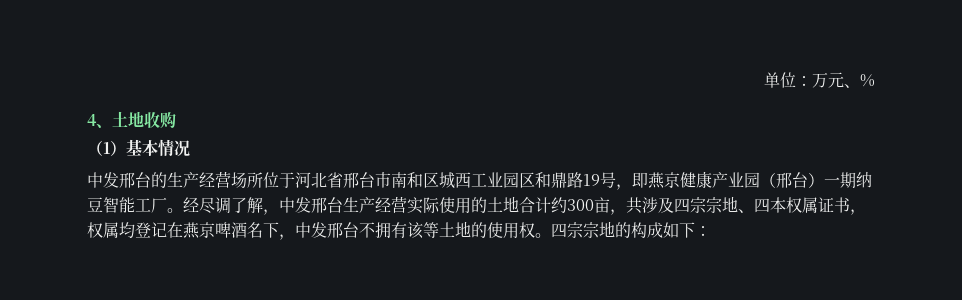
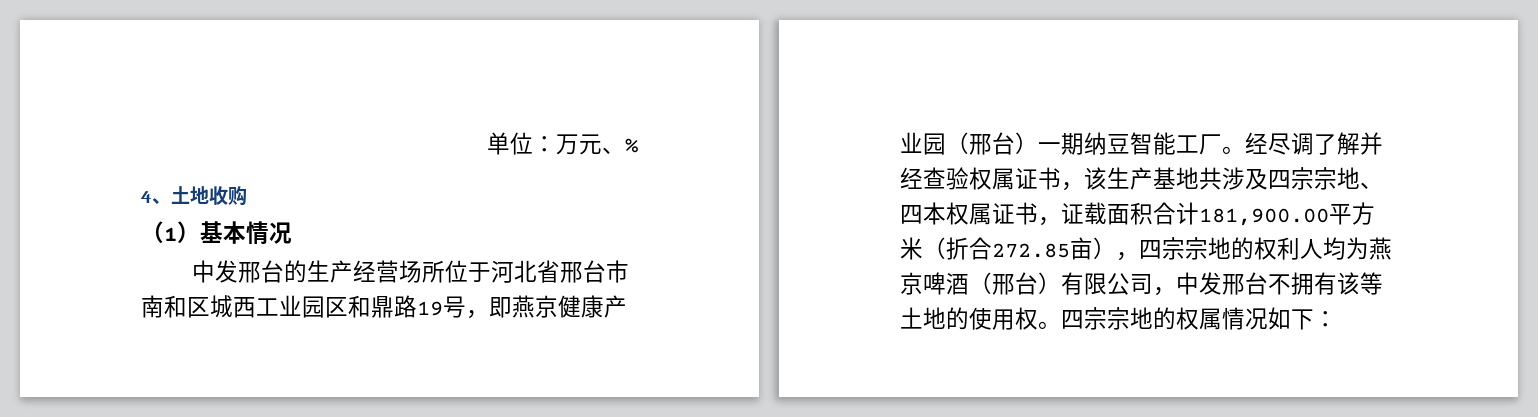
[263,196,626,215] ，中发邢台生产经营实际使用的土地合计约300亩， -> [1360,132,1383,155] [900,167,1199,191] 并经查验权属证书，该生产基地
[87,222,279,239] 权属均登记在燕京啤酒名下 -> [1061,202,1375,226] [900,237,1392,261] [900,272,1153,295] 证载面积合计181,900.00平方米（折合272.85亩），四宗宗地的权利人均为燕京啤酒（邢台）有限公司
[631,222,663,238] 构成 -> [1176,307,1268,330] 权属情况

